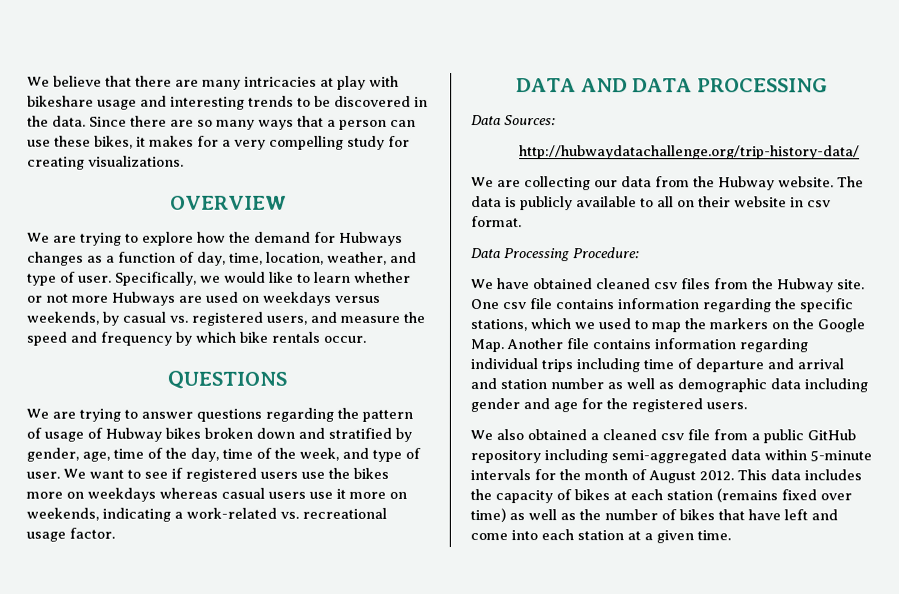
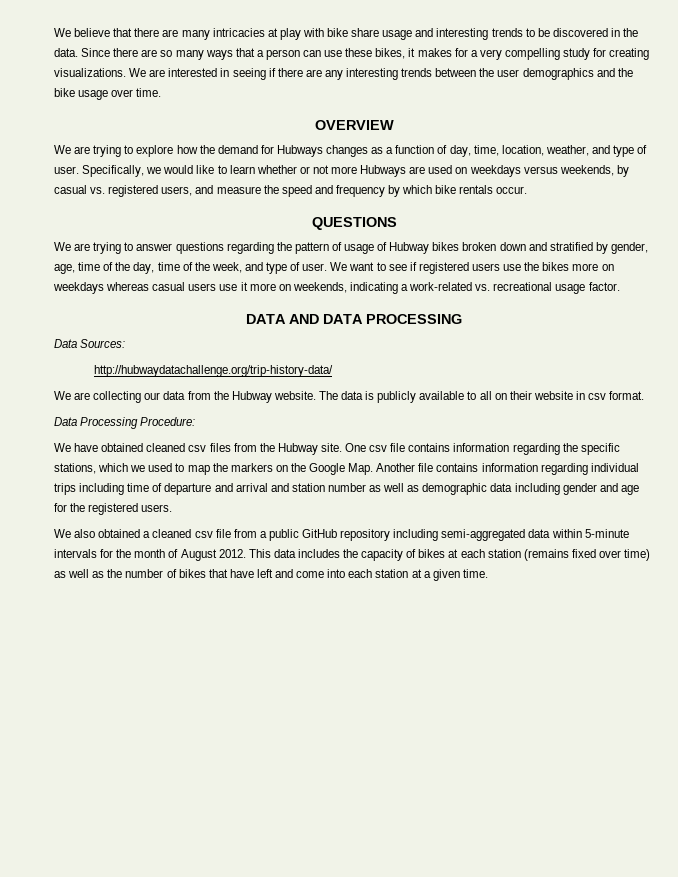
[27,95,94,107] bikeshare -> [327,28,380,37] bike share
(184, 161) none -> [129,68,633,80] [54,88,162,100] We are interested in seeing if there are any interesting trends between the user demographics and the bike usage over time.

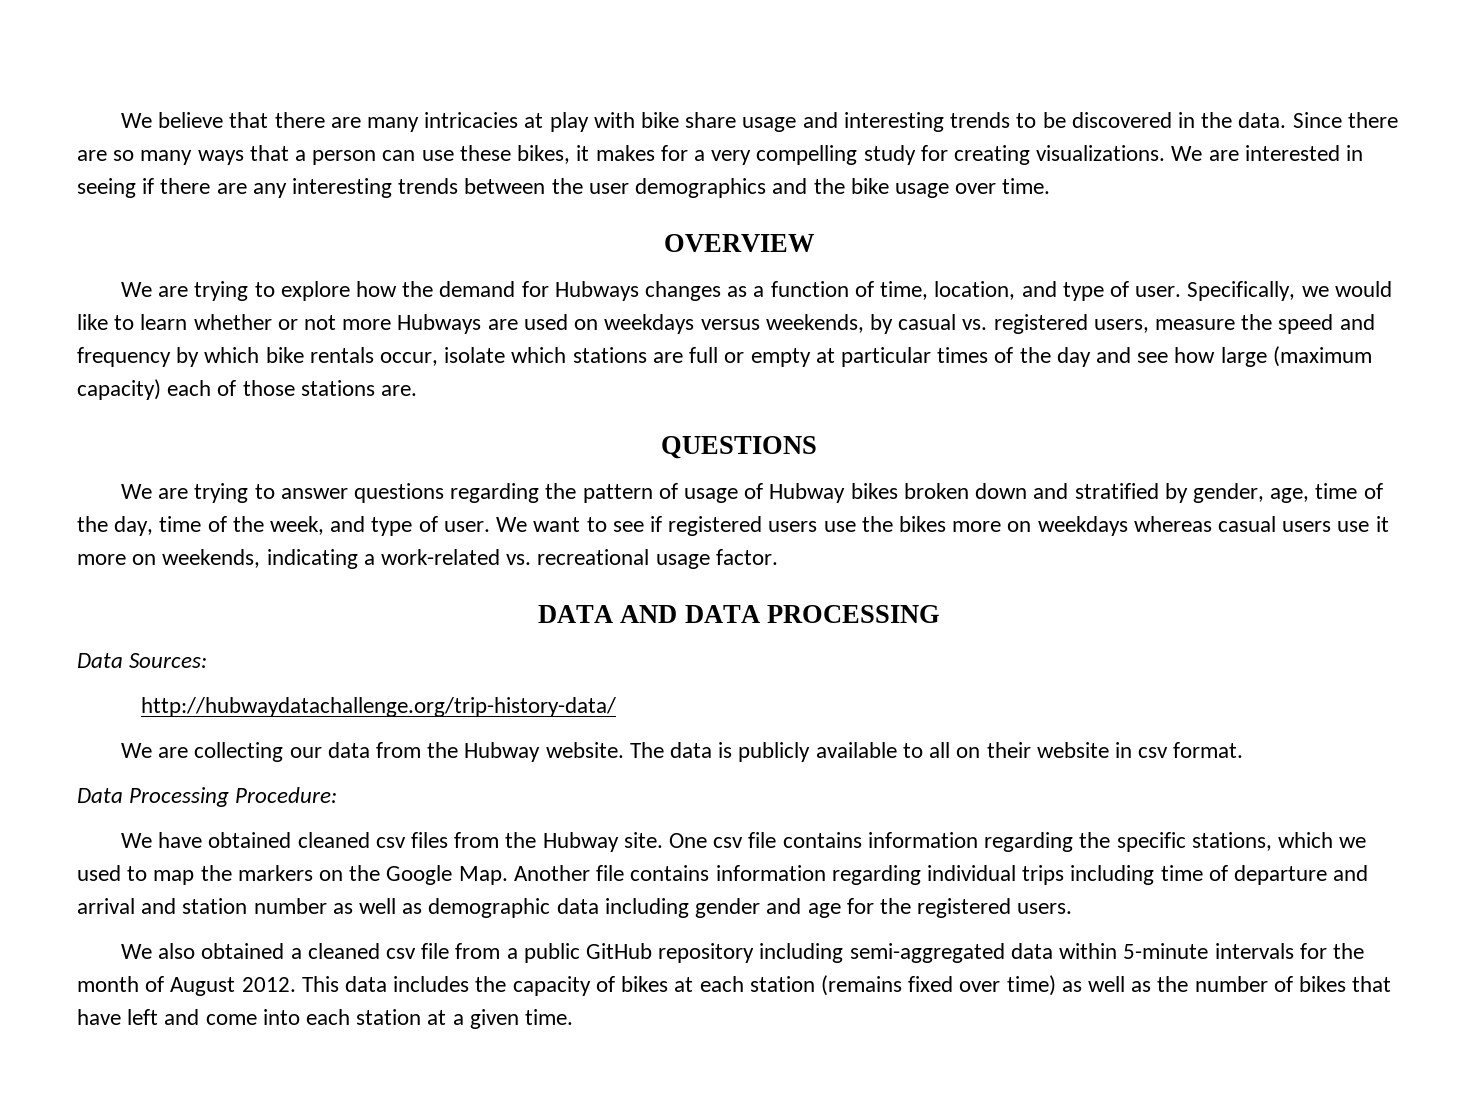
[449,145,471,157] day, -> (874, 289) none
[545,145,589,156] weather, -> (1016, 290) none
[195,185,214,194] and -> (1149, 326) none
[496,186,528,194] occur. -> [380,346,1372,367] [77,379,418,400] occur, isolate which stations are full or empty at particular times of the day and see how large (maximum capacity) each of those stations are.

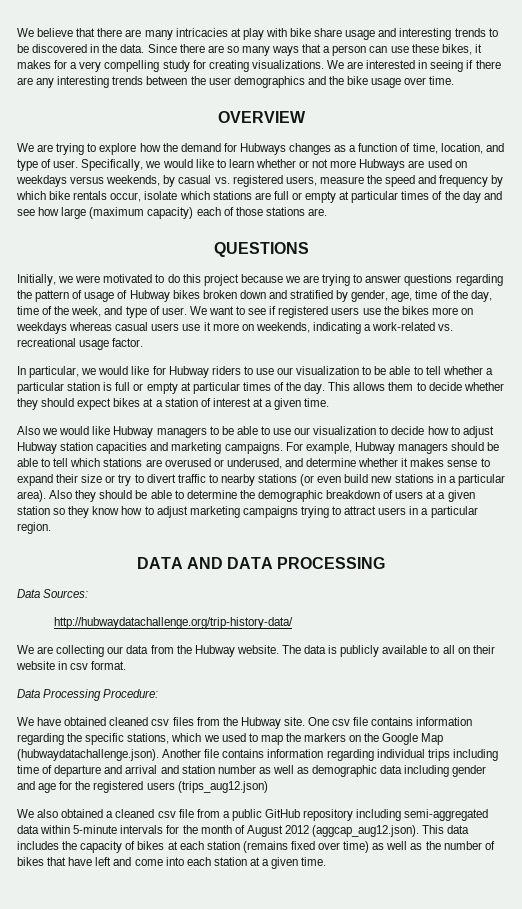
[120,484,152,499] We -> [17,274,300,286] Initially, we were motivated to do this project because we
(778, 557) none -> [17,366,493,378] [17,382,504,394] [17,398,330,410] [17,426,494,438] [17,442,500,454] [17,458,490,469] [17,474,505,486] [17,490,475,502] [17,506,478,518] [17,522,51,534] // In particular, we would like for Hubway riders to use our visualization to be able to tell whether a particular station is full or empty at particular times of the day. This allows them to decide whether they should expect bikes at a station of interest at a given time. // Also we would like Hubway managers to be able to use our visualization to decide how to adjust Hubway station capacities and marketing campaigns. For example, Hubway managers should be able to tell which stations are overused or underused, and determine whether it makes sense to expand their size or try to divert traffic to nearby stations (or even build new stations in a particular area). Also they should be able to determine the demographic breakdown of users at a given station so they know how to adjust marketing campaigns trying to attract users in a particular region.
[458,866,508,885] Map. -> [421,733,444,745] [17,749,159,761] Map (hubwaydatachallenge.json).
[1017,903,1073,914] users. -> [146,781,268,793] users (trips_aug12.json)
[241,977,296,992] 2012. -> [284,825,420,837] 2012 (aggcap_aug12.json).

